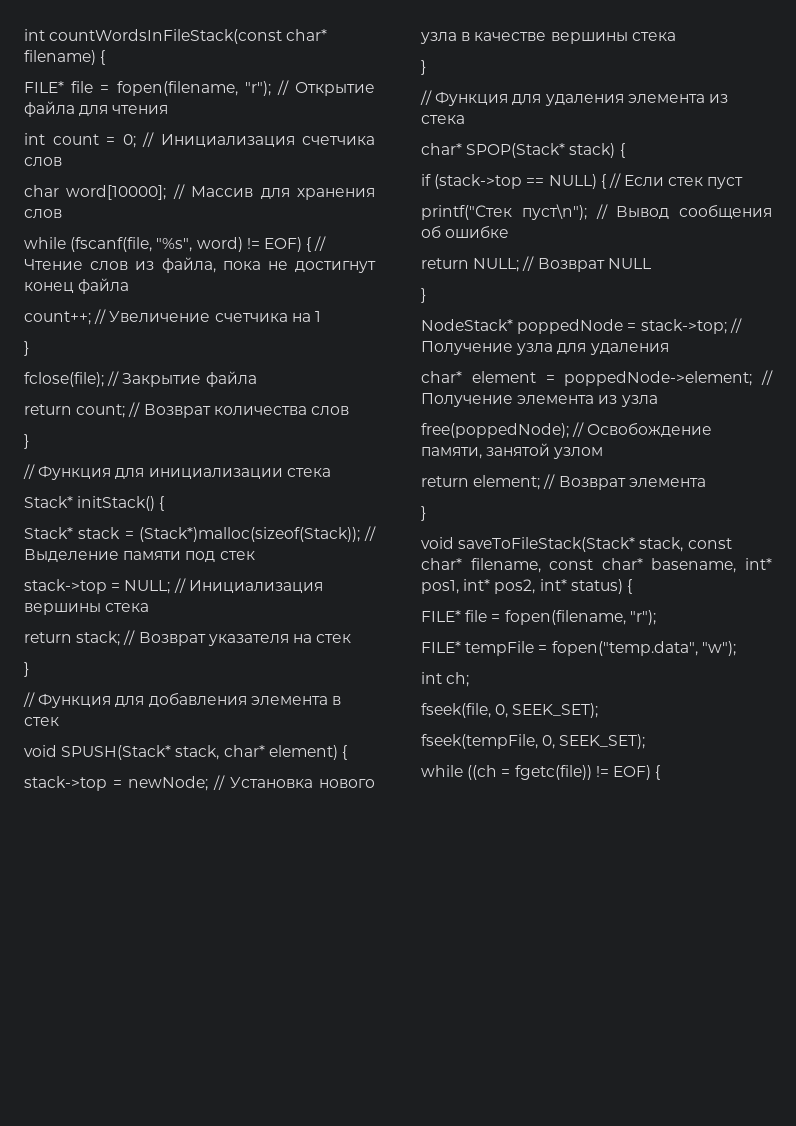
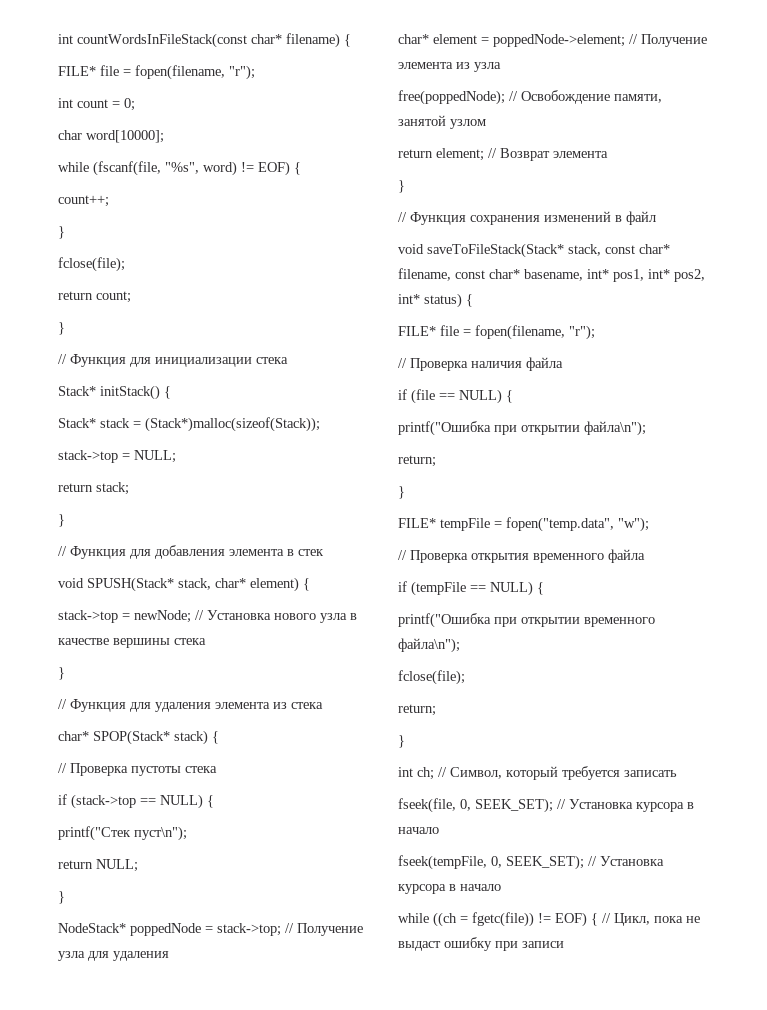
[276,80,375,96] [24,101,169,117] // Открытие файла для чтения -> (255, 72) none
[142,132,375,147] [24,157,62,166] [24,184,375,200] [24,209,62,218] // Инициализация счетчика слов // char word[10000]; // Массив для хранения слов -> [58,130,164,143] // char word[10000];
[314,236,327,251] [24,257,376,273] [24,278,130,294] [24,309,321,325] // Чтение слов из файла, пока не достигнут конец файла // count++; // Увеличение счетчика на 1 -> [58,195,109,207] // count++;
[107,371,257,387] // Закрытие файла -> (125, 264) none
[128,402,349,418] // Возврат количества слов -> (131, 297) none
[364,526,376,541] [24,549,255,562] [24,578,323,594] [24,603,150,615] [24,630,352,646] // Выделение памяти под стек // stack->top = NULL; // Инициализация вершины стека // return stack; // Возврат указателя на стек -> [58,450,176,463] [58,482,129,495] // stack->top = NULL; // return stack;
(625, 150) none -> [58,763,217,776] // // Проверка пустоты стека
[608,173,744,189] [421,204,772,220] [421,225,510,238] // Если стек пуст // printf("Стек пуст\n"); // Вывод сообщения об ошибке -> [58,826,187,841] // printf("Стек пуст\n");
[522,256,651,272] // Возврат NULL -> (138, 865) none
(426, 513) none -> [398,211,656,225] // // Функция сохранения изменений в файл
(656, 617) none -> [398,357,563,371] [398,389,513,404] [398,421,646,436] [398,455,436,467] [398,486,405,499] // // Проверка наличия файла // if (file == NULL) { // printf("Ошибка при открытии файла\n"); // return; // }
[421,672,470,687] [421,703,599,718] [421,734,646,749] int ch; // fseek(file, 0, SEEK_SET); // fseek(tempFile, 0, SEEK_SET); -> [398,549,645,563] [398,581,544,596] [398,613,655,628] [398,638,460,653] [398,670,465,685] [398,704,436,716] [398,735,405,748] [398,766,677,780] [398,798,694,813] [398,827,439,834] [398,855,664,870] [398,884,501,894] // Проверка открытия временного файла // if (tempFile == NULL) { // printf("Ошибка при открытии временного файла\n"); // fclose(file); // return; // } // int ch; // Символ, который требуется записать // fseek(file, 0, SEEK_SET); // Установка курсора в начало // fseek(tempFile, 0, SEEK_SET); // Установка курсора в начало
(661, 772) none -> [602,913,700,926] [398,937,564,951] // Цикл, пока не выдаст ошибку при записи

